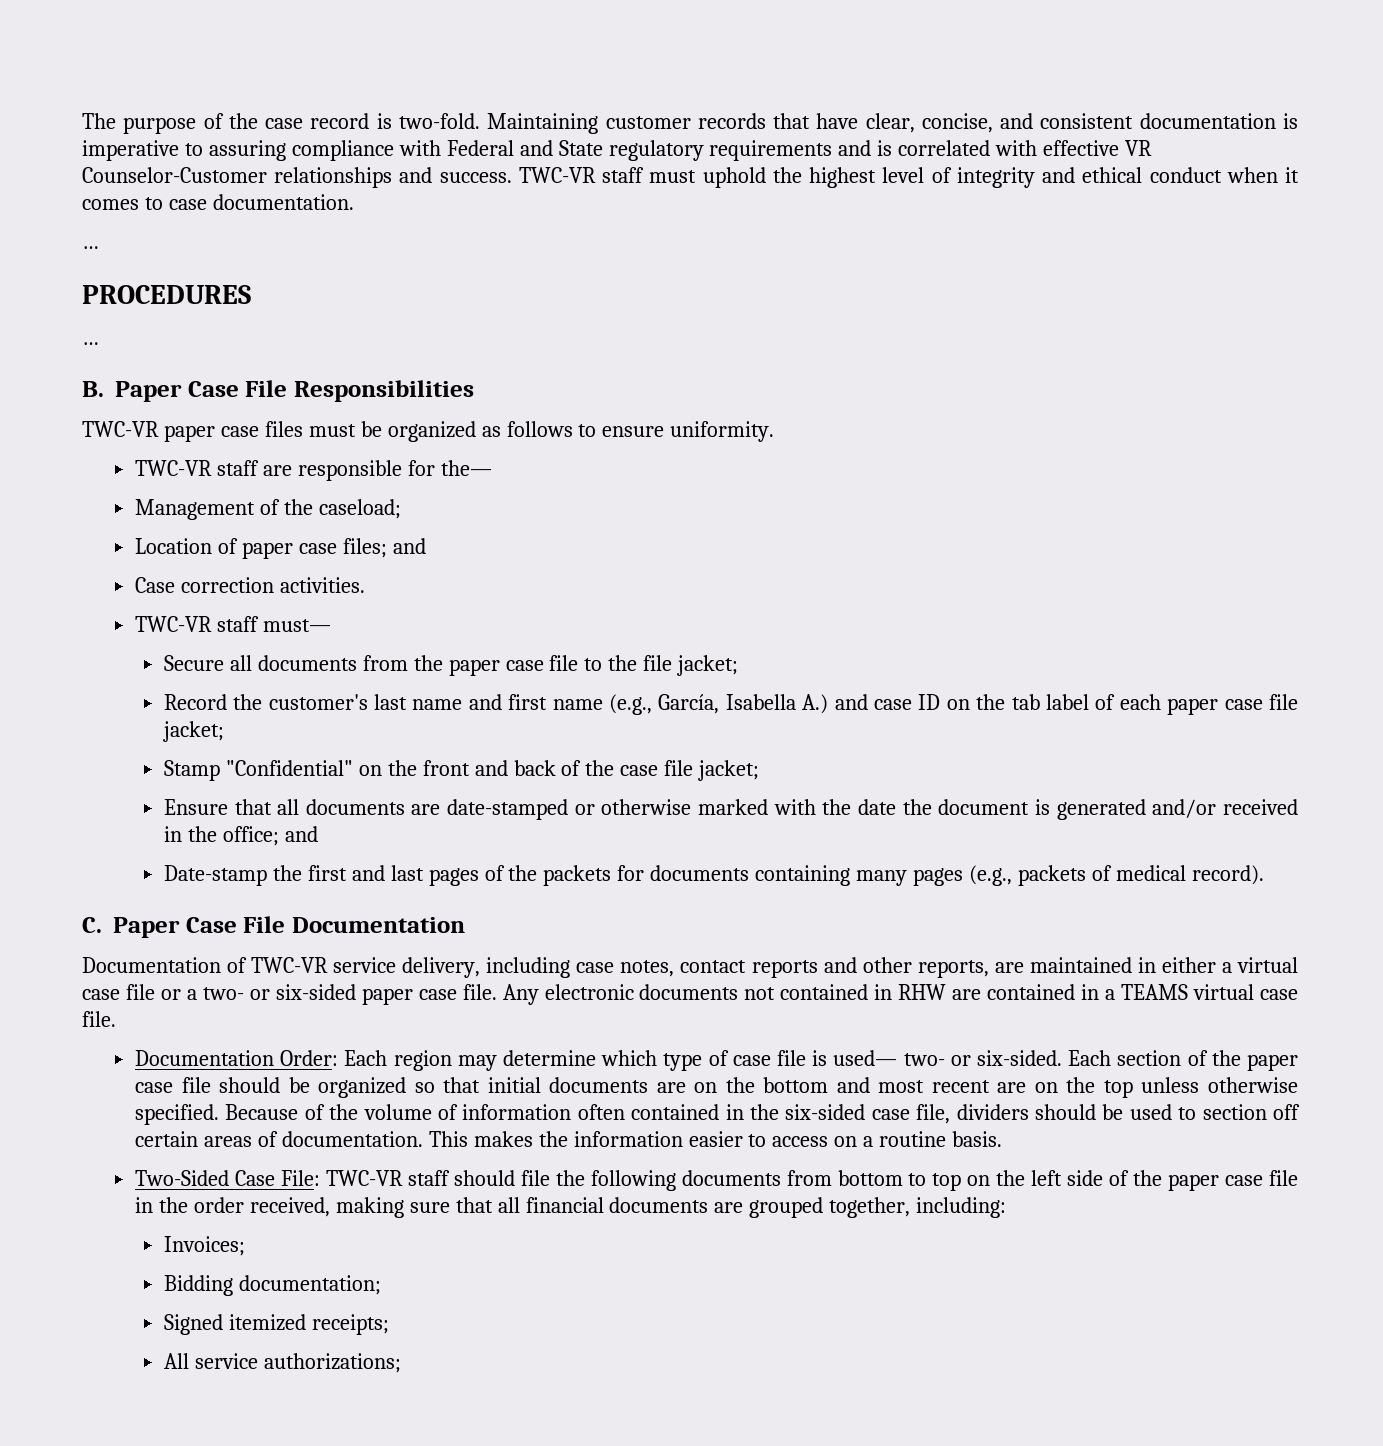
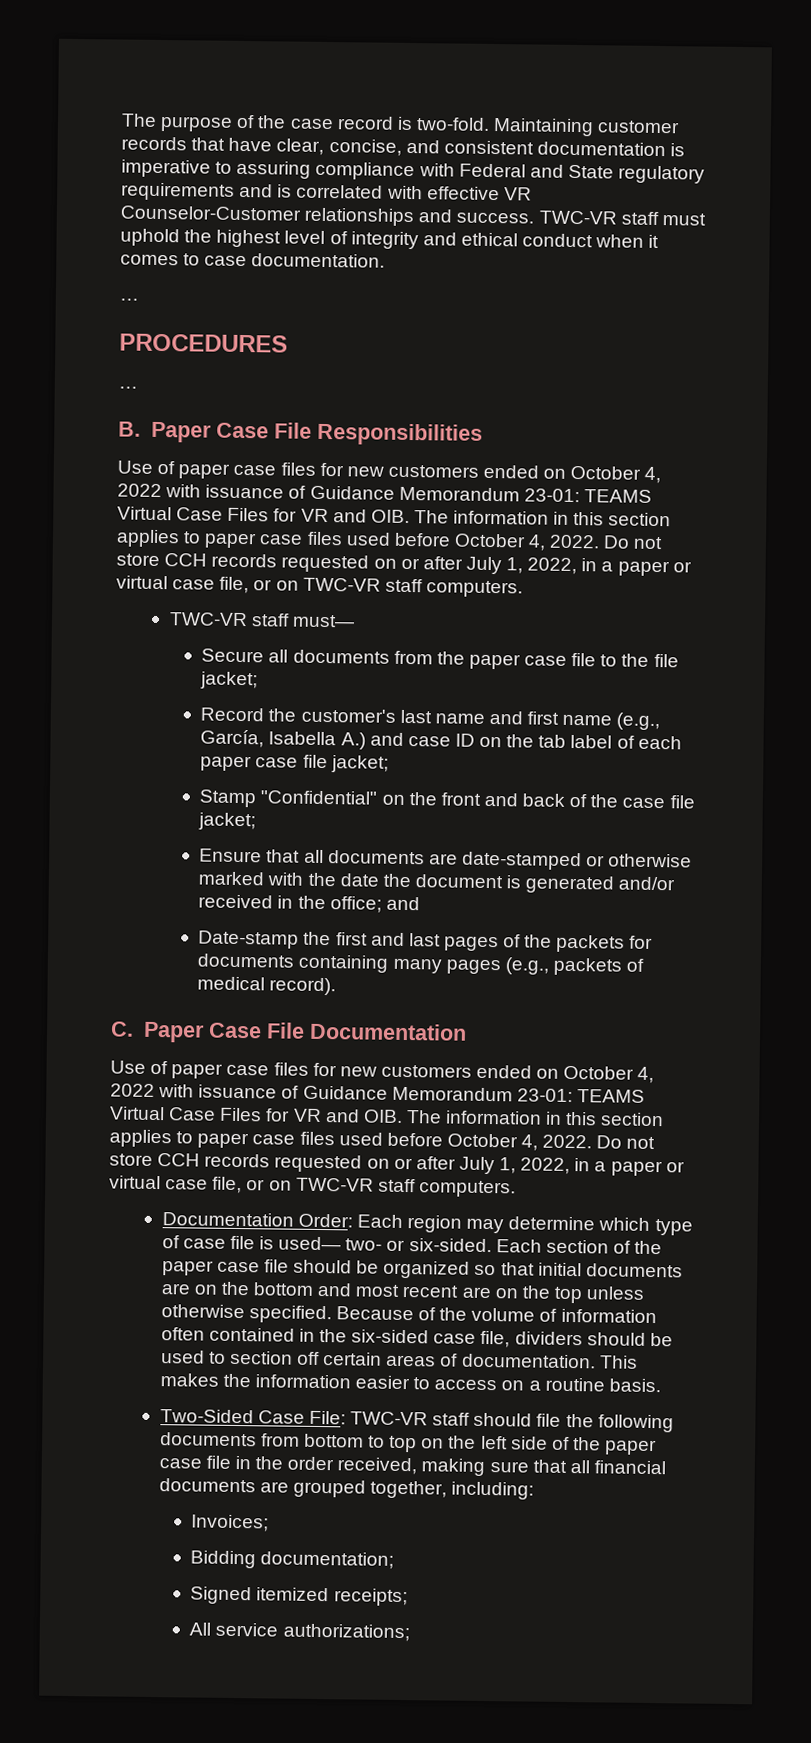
[82,421,775,442] [135,460,492,481] [135,499,401,520] [135,538,426,559] [135,577,365,593] TWC-VR paper case files must be organized as follows to ensure uniformity. // TWC-VR staff are responsible for the— // Management of the caseload; // Location of paper case files; and // Case correction activities. -> [117,460,662,484] [117,483,652,503] [117,506,672,527] [116,529,664,551] [116,553,692,577] [116,575,523,598] Use of paper case files for new customers ended on October 4, 2022 with issuance of Guidance Memorandum 23-01: TEAMS Virtual Case Files for VR and OIB. The information in this section applies to paper case files used before October 4, 2022. Do not store CCH records requested on or after July 1, 2022, in a paper or virtual case file, or on TWC-VR staff computers.
[82,957,1299,978] [82,984,1299,1005] [82,1011,116,1027] Documentation of TWC-VR service delivery, including case notes, contact reports and other reports, are maintained in either a virtual case file or a two- or six-sided paper case file. Any electronic documents not contained in RHW are contained in a TEAMS virtual case file. -> [110,1060,655,1084] [110,1083,645,1103] [109,1106,665,1127] [109,1129,656,1151] [109,1153,685,1177] [109,1175,516,1198] Use of paper case files for new customers ended on October 4, 2022 with issuance of Guidance Memorandum 23-01: TEAMS Virtual Case Files for VR and OIB. The information in this section applies to paper case files used before October 4, 2022. Do not store CCH records requested on or after July 1, 2022, in a paper or virtual case file, or on TWC-VR staff computers.

